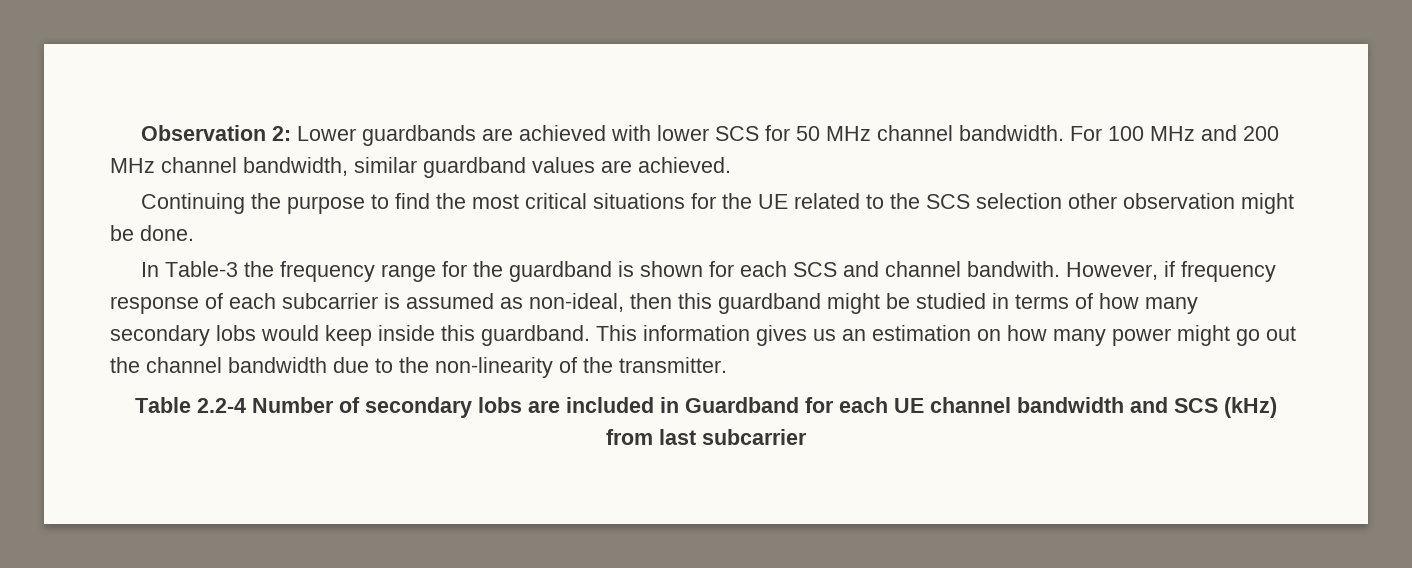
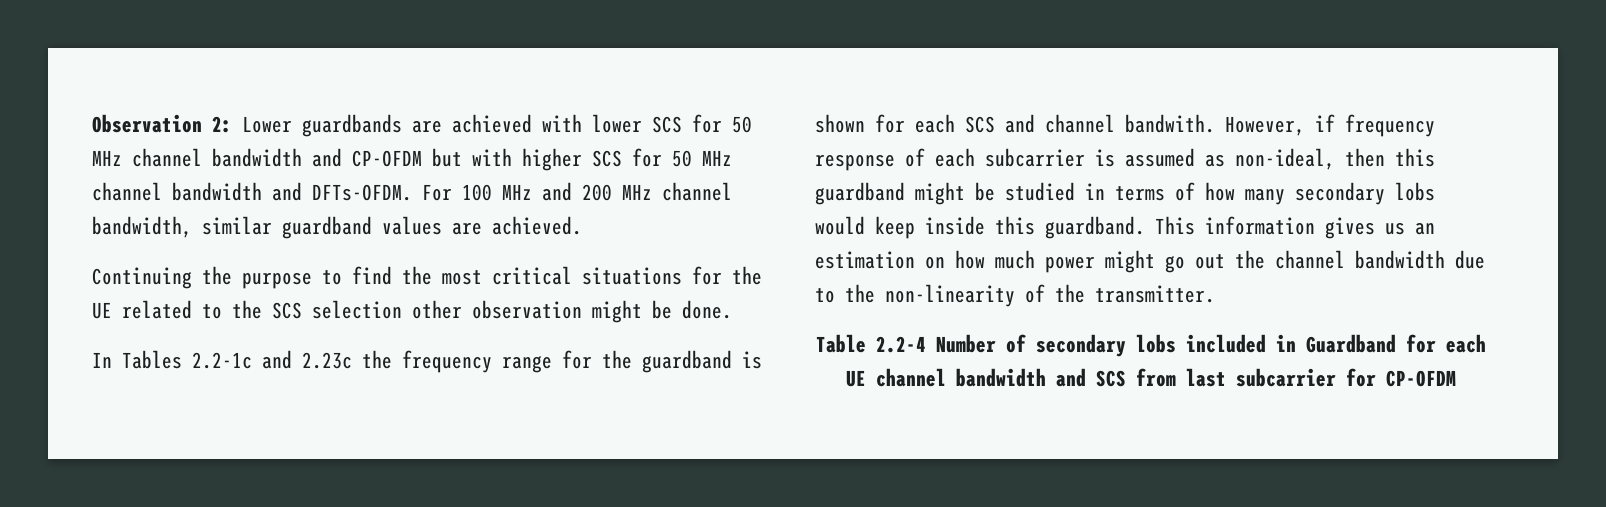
[959,125,1065,141] bandwidth. -> [212,148,732,171] [92,182,412,201] bandwidth and CP-OFDM but with higher SCS for 50 MHz channel bandwidth and DFTs-OFDM.
[165,261,239,277] Table-3 -> [122,350,352,369] Tables 2.2-1c and 2.23c
[1053,329,1106,346] many -> [995,250,1035,269] much
[528,400,560,413] are -> (1176, 343) none
[1224,397,1277,418] (kHz) -> (1126, 378) none
(807, 437) none -> [1345,368,1456,387] for CP-OFDM

